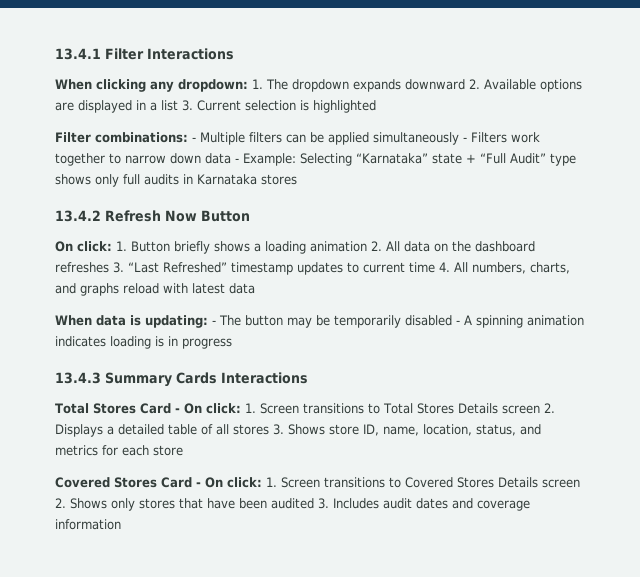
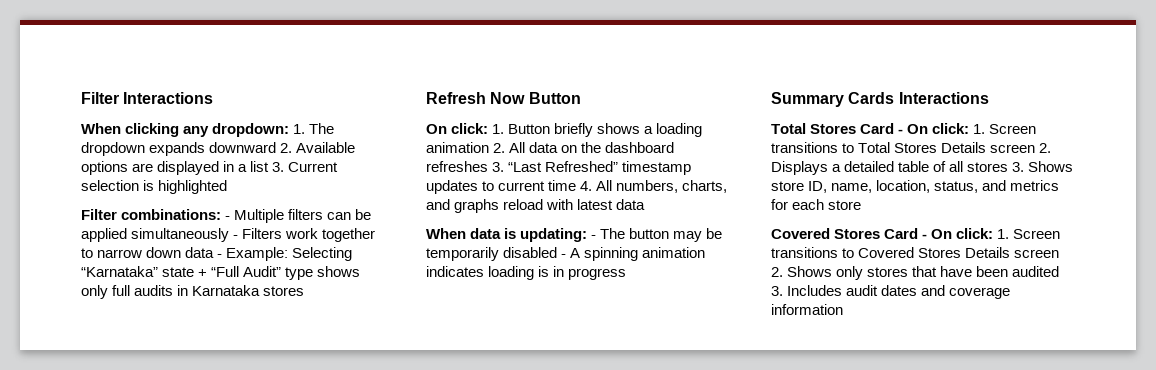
[55,48,101,60] 13.4.1 -> (81, 98) none
[55,210,101,222] 13.4.2 -> (305, 291) none
[55,372,101,384] 13.4.3 -> (627, 274) none

